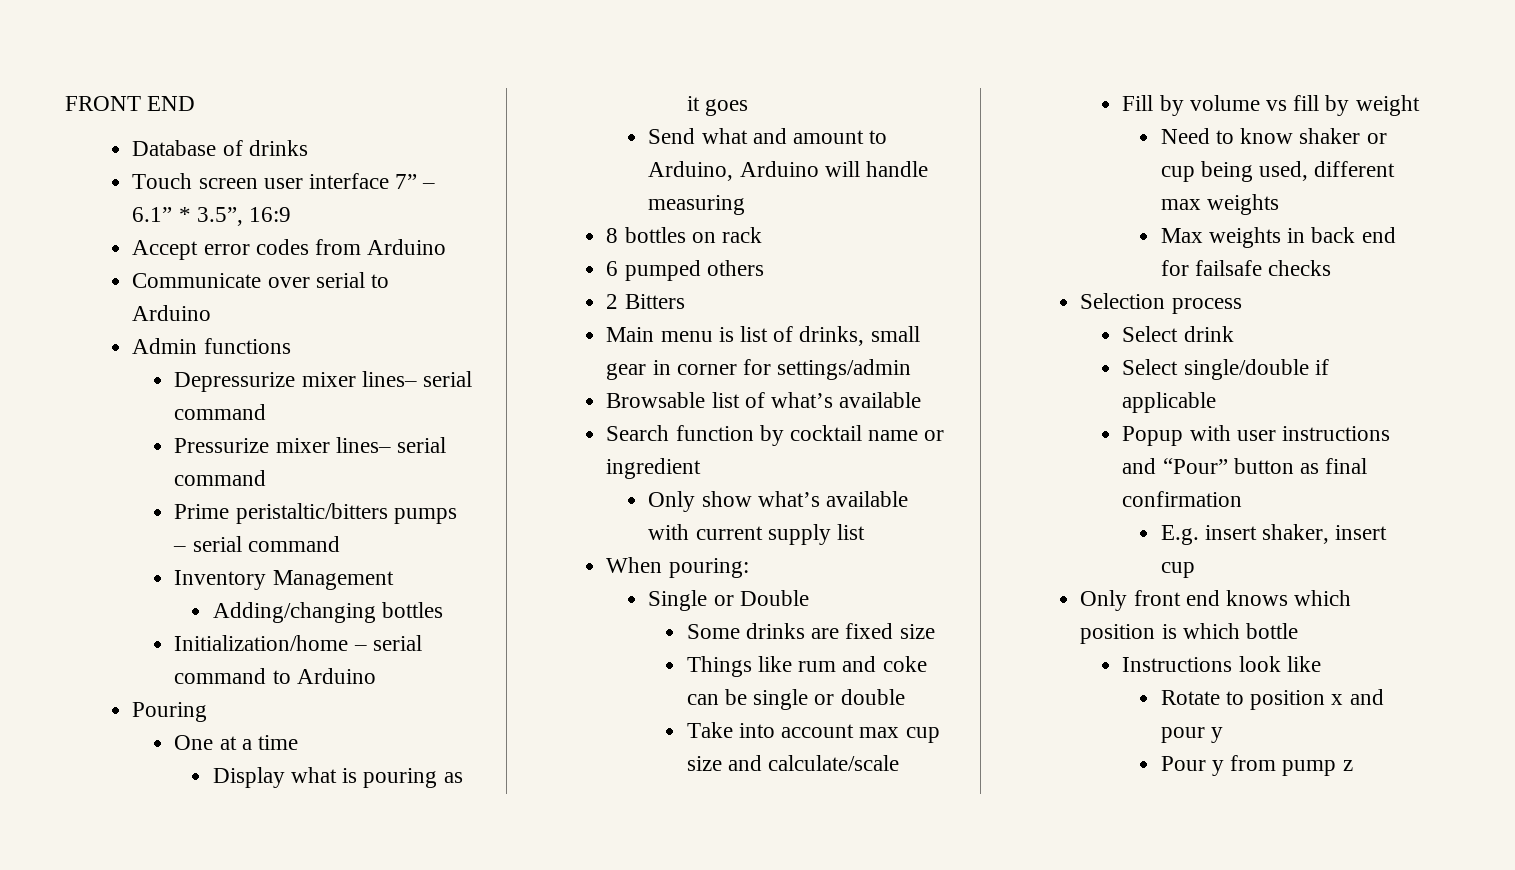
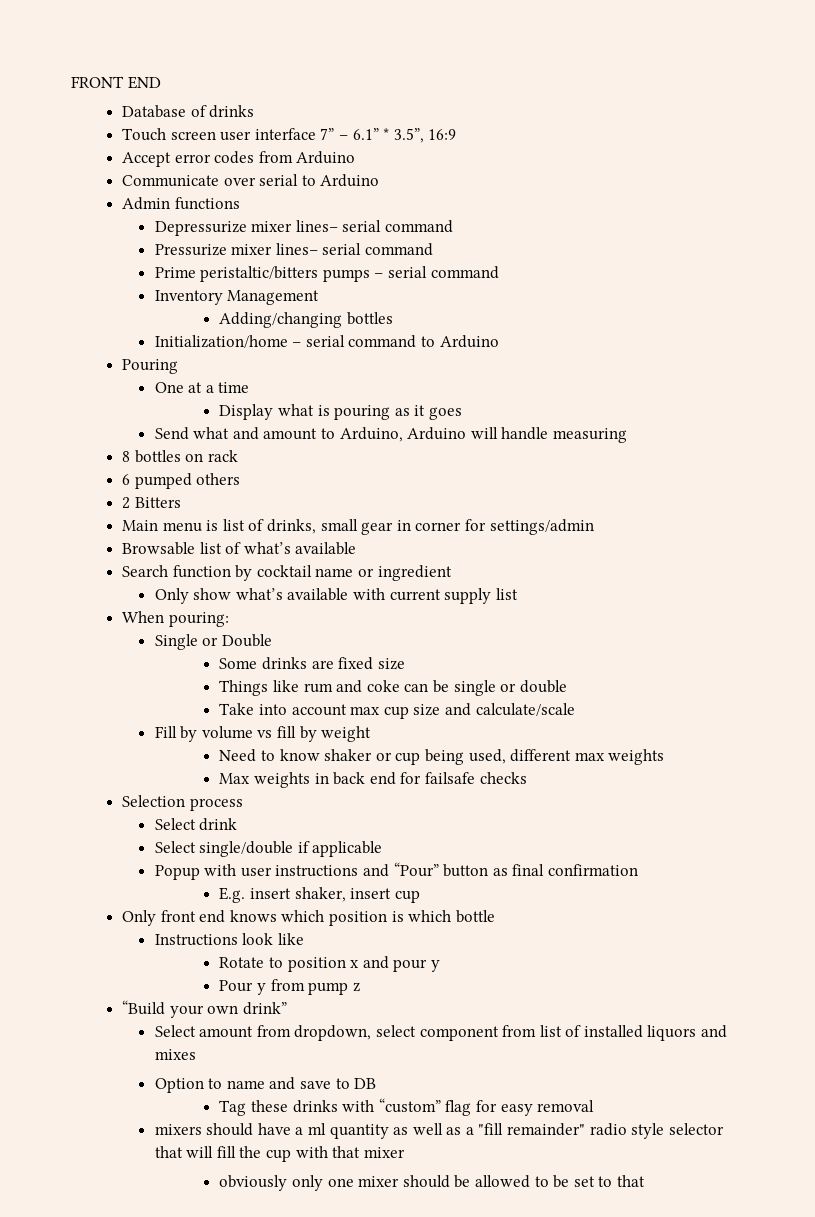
(1353, 765) none -> [122,1000,287,1018] [154,1025,728,1041] [154,1049,196,1060] [154,1077,377,1093] [219,1098,595,1116] [154,1123,724,1139] [154,1146,405,1162] [219,1175,645,1191] // “Build your own drink” // Select amount from dropdown, select component from list of installed liquors and mixes // Option to name and save to DB // Tag these drinks with “custom” flag for easy removal // mixers should have a ml quantity as well as a "fill remainder" radio style selector that will fill the cup with that mixer // obviously only one mixer should be allowed to be set to that

